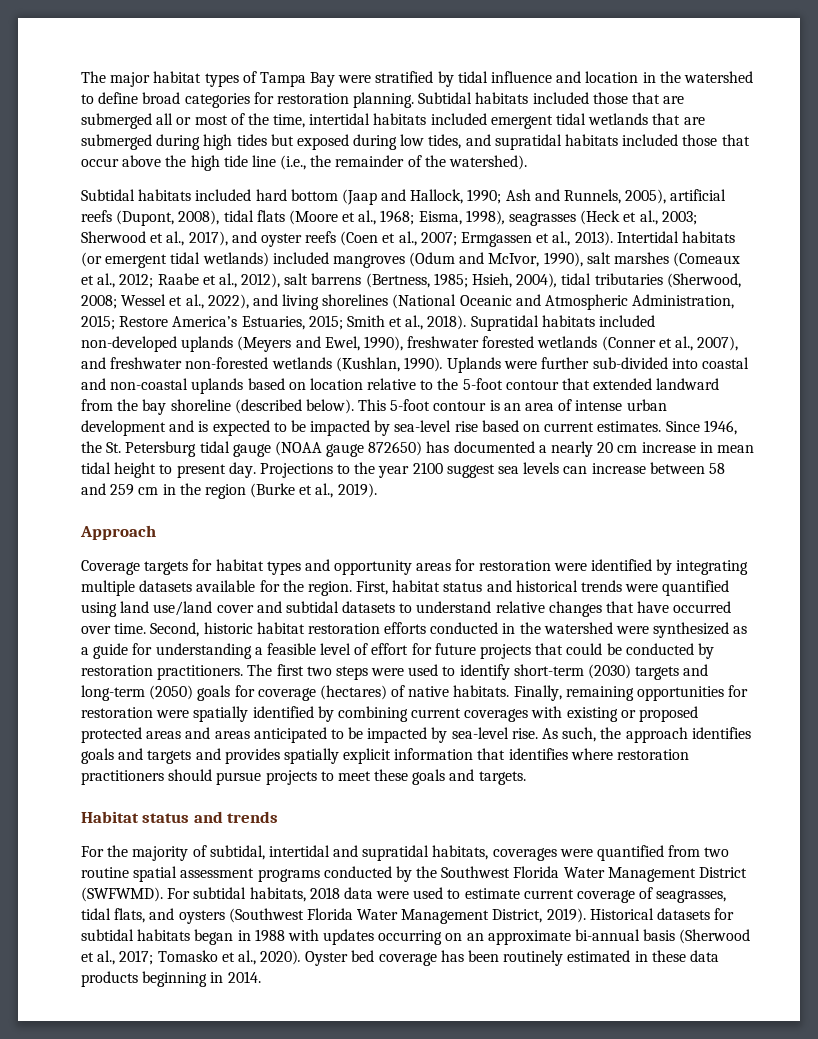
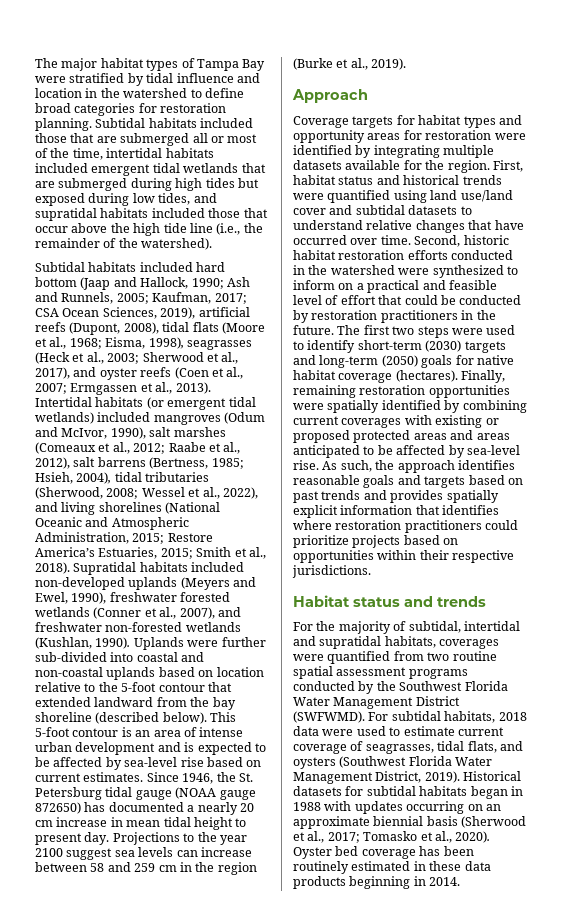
[625,189,667,204] 2005), -> [116,292,247,304] [35,307,196,319] 2005; Kaufman, 2017; CSA Ocean Sciences, 2019),
[310,420,371,436] impacted -> [53,757,103,767] affected
[733,626,748,634] [81,643,263,659] as a guide for understanding a -> [506,266,518,275] [293,280,446,293] to inform on a practical and
[411,643,532,659] for future projects -> (376, 300) none
[157,665,244,680] practitioners. -> [380,310,496,323] [293,325,334,335] practitioners in the future.
[257,685,749,701] [81,707,153,718] coverage (hectares) of native habitats. Finally, remaining opportunities for restoration -> [476,355,514,365] [293,370,506,383] [293,385,510,398] native habitat coverage (hectares). Finally, remaining restoration opportunities
[367,727,428,743] impacted -> [396,445,446,455] affected
(751, 733) none -> [293,475,360,485] reasonable
(192, 757) none -> [468,475,523,485] [293,490,361,503] based on past trends
[168,769,526,785] should pursue projects to meet these goals and targets. -> [485,520,519,530] [293,535,459,548] [293,550,515,563] [292,565,371,578] could prioritize projects based on opportunities within their respective jurisdictions.
[575,929,641,941] bi-annual -> [373,816,424,826] biennial

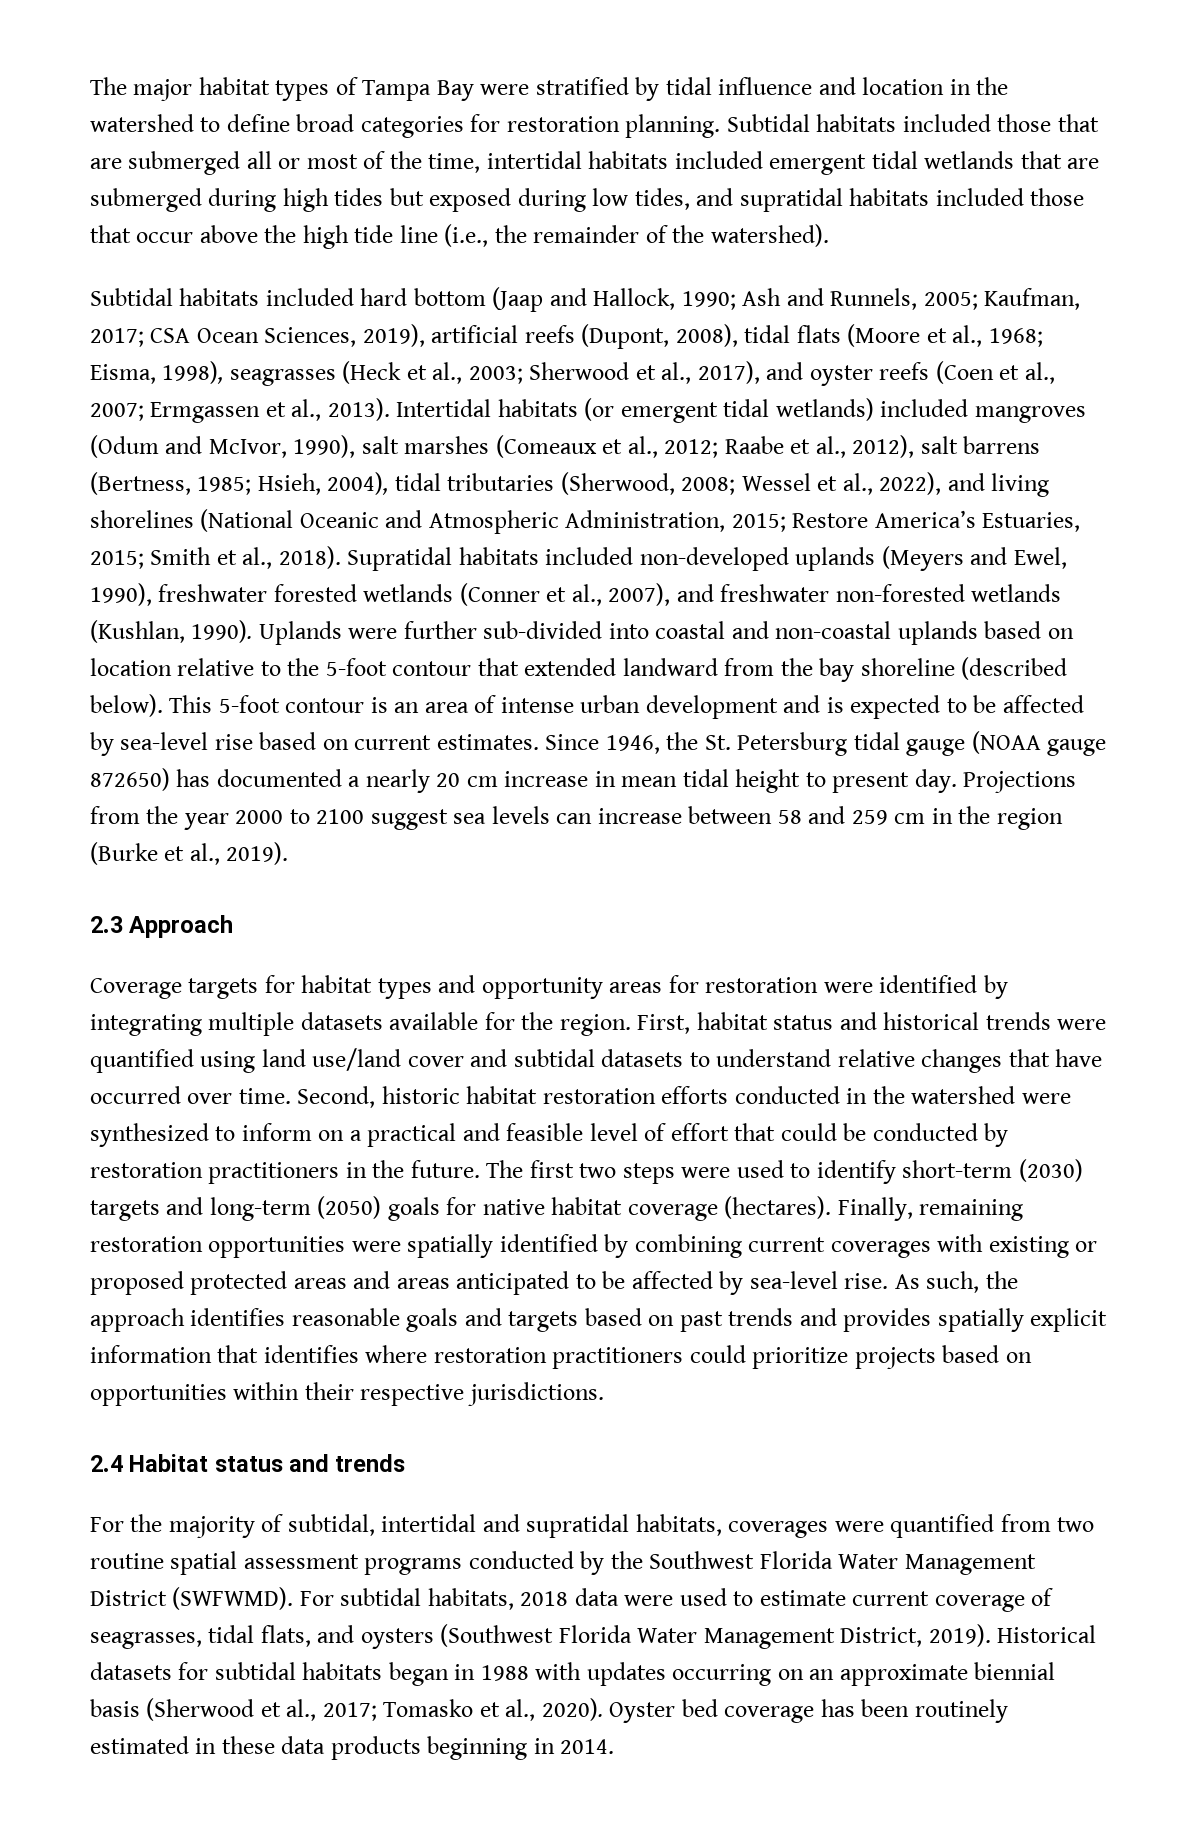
[183,833,195,842] to -> [90,806,140,824] from
(247, 840) none -> [235,809,310,824] 2000 to
(407, 64) none -> [90,916,123,933] 2.3
(371, 571) none -> [90,1455,123,1472] 2.4

